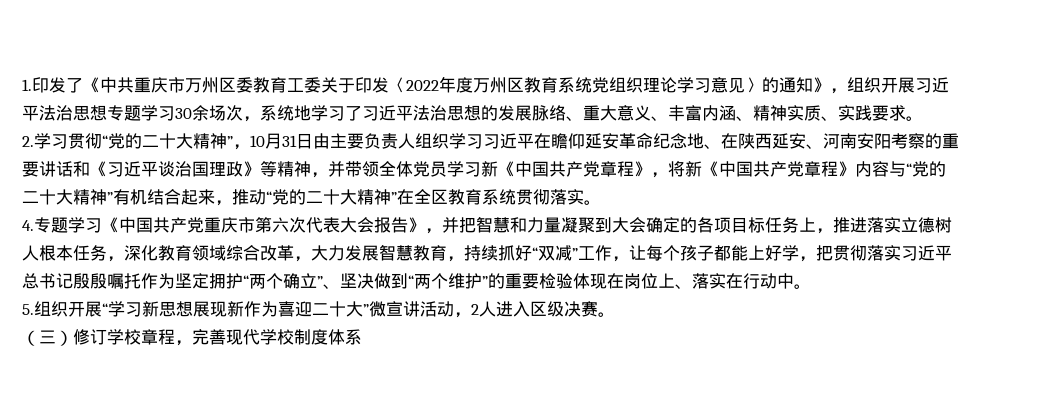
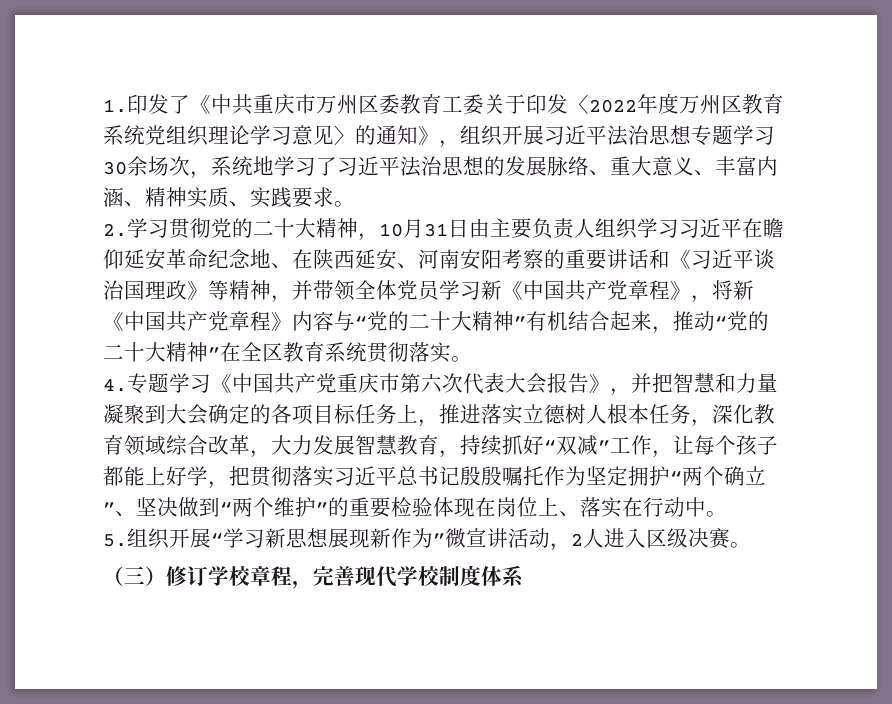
[102,133,233,149] “党的二十大精神” -> [211,218,358,238] 党的二十大精神
[278,301,363,317] 喜迎二十大 -> (433, 538) none

